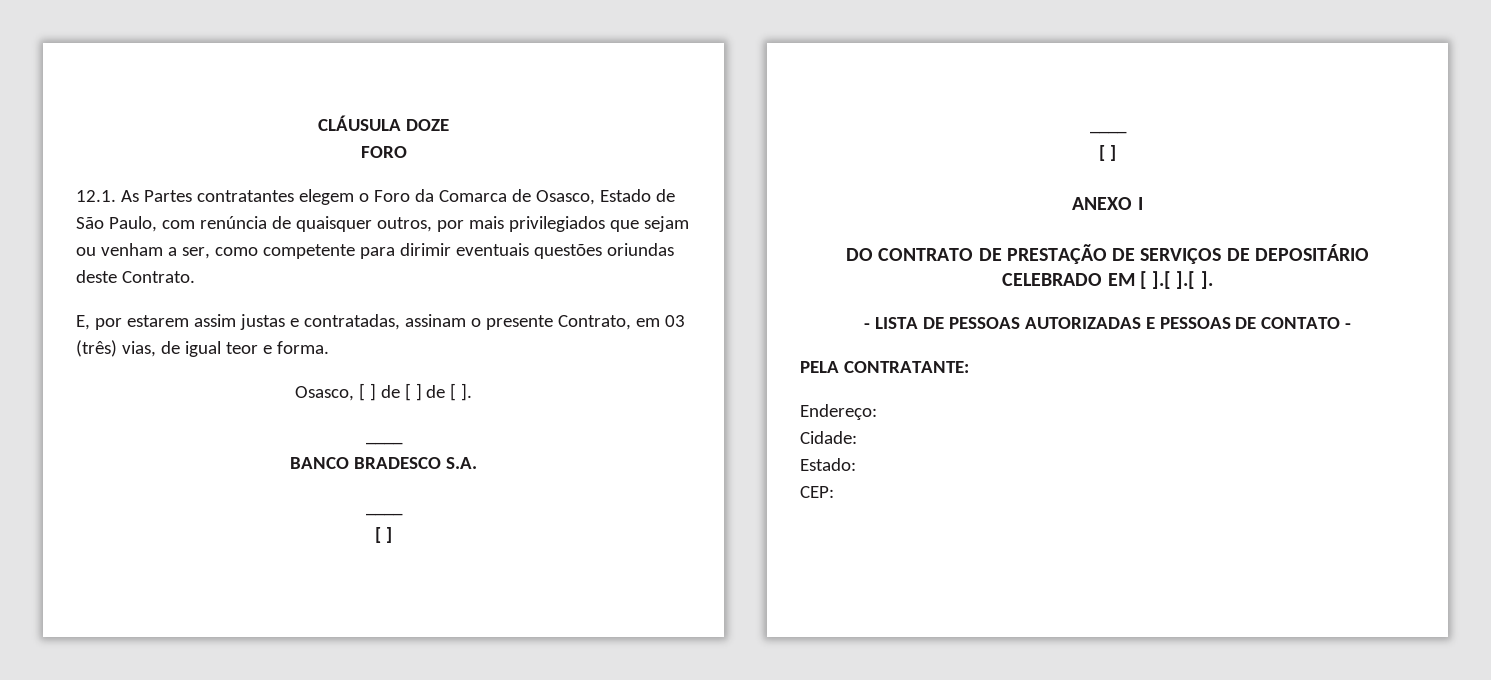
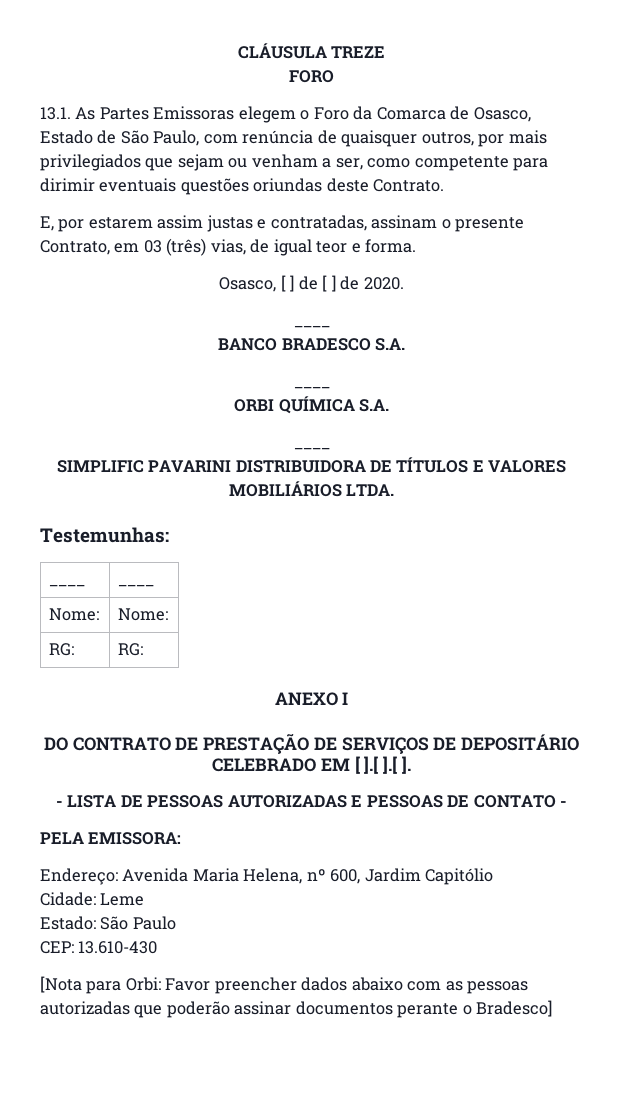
[405,119,449,131] DOZE -> [331,46,386,58] TREZE
[76,190,116,202] 12.1. -> [40,107,71,120] 13.1.
[196,190,294,202] contratantes -> [153,106,235,120] Emissoras
[450,383,473,401] [ ]. -> [363,277,404,290] 2020.
[375,527,392,543] [1089,131,1127,134] [1099,145,1116,161] [ ] // ____ // [ ] -> [234,396,389,414] [293,448,330,450] [56,457,567,473] [228,481,395,497] [40,527,169,543] [49,585,86,587] [118,585,155,587] [49,608,100,621] [118,608,169,621] [49,643,75,656] [118,643,144,656] ORBI QUÍMICA S.A. // ____ // SIMPLIFIC PAVARINI DISTRIBUIDORA DE TÍTULOS E VALORES MOBILIÁRIOS LTDA. // Testemunhas: // ____ | ____ // Nome: | Nome: // RG: | RG:
[843,361,969,373] CONTRATANTE: -> [88,832,182,845] EMISSORA:
(877, 412) none -> [122,868,494,885] Avenida Maria Helena, nº 600, Jardim Capitólio
(857, 437) none -> [100,893,145,906] Leme
(856, 464) none -> [100,916,176,930] São Paulo
(834, 492) none -> [78,941,158,954] [40,976,529,994] [40,1000,553,1018] 13.610-430 // [Nota para Orbi: Favor preencher dados abaixo com as pessoas autorizadas que poderão assinar documentos perante o Bradesco]

